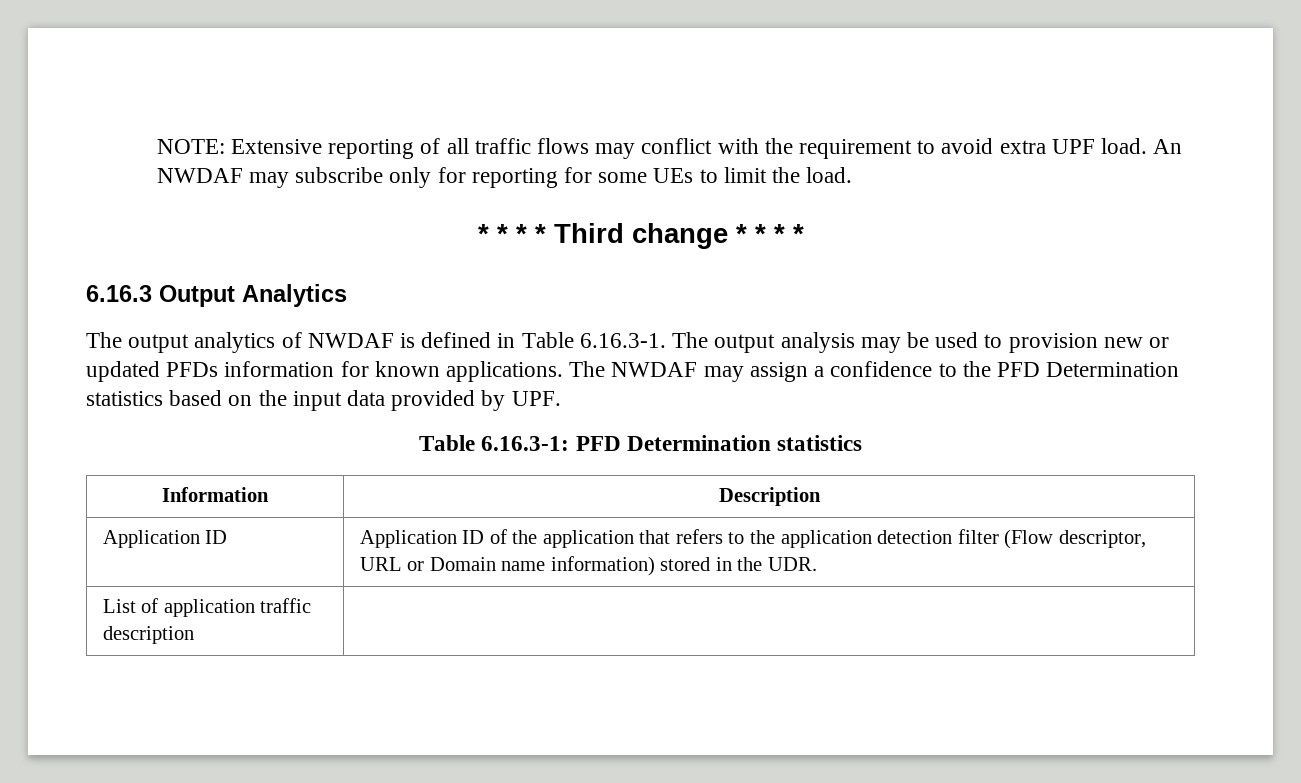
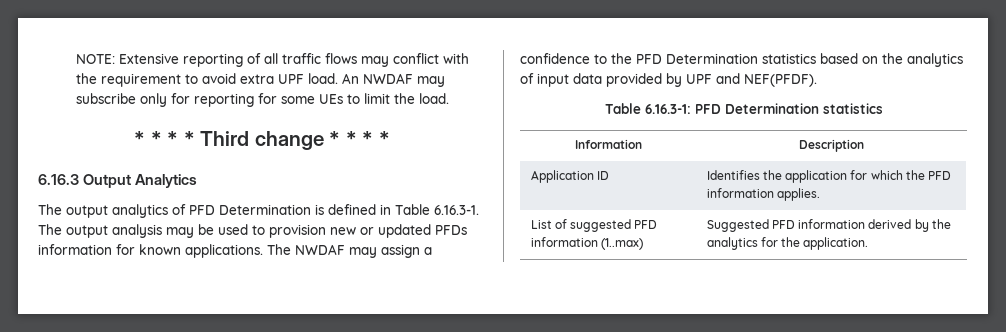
[307,333,394,348] NWDAF -> [189,204,311,215] PFD Determination
(287, 398) none -> [907,53,963,67] [520,73,534,84] analytics of
[511,391,561,406] UPF. -> [686,73,817,87] UPF and NEF(PFDF).
[359,529,1146,549] [359,556,817,576] [102,598,312,617] [102,626,194,644] Application ID of the application that refers to the application detection filter (Flow descriptor, URL or Domain name information) stored in the UDR. // List of application traffic description | -> [706,170,952,183] [706,188,820,201] [530,219,658,232] [530,237,643,250] [706,219,951,232] [706,237,869,250] Identifies the application for which the PFD information applies. // List of suggested PFD information (1..max) | Suggested PFD information derived by the analytics for the application.

